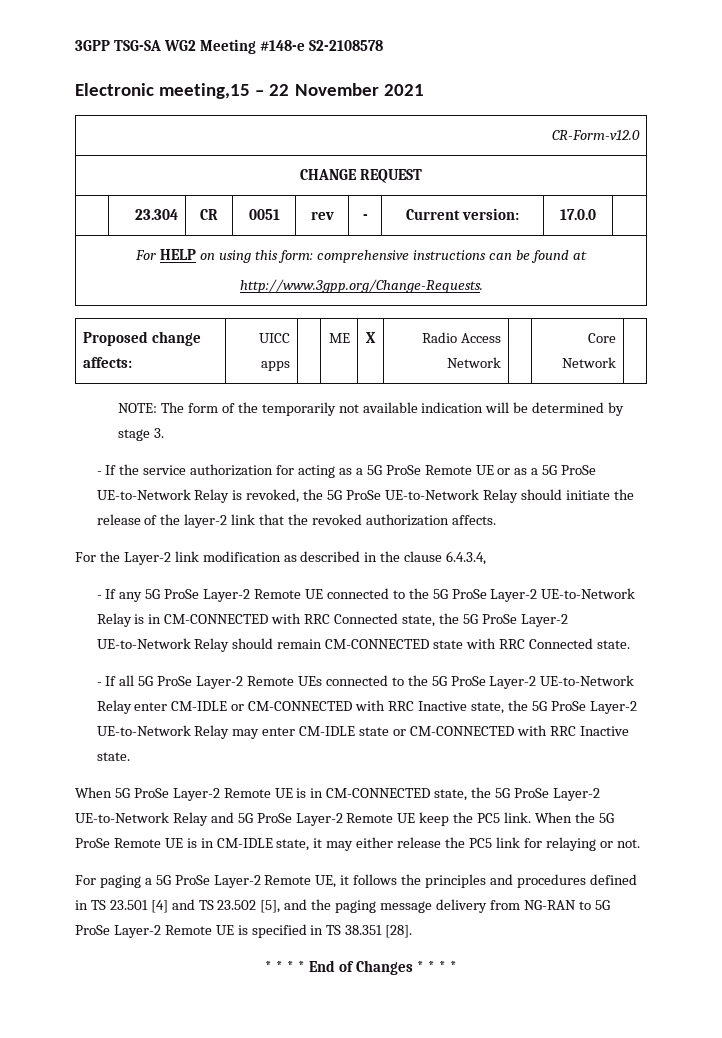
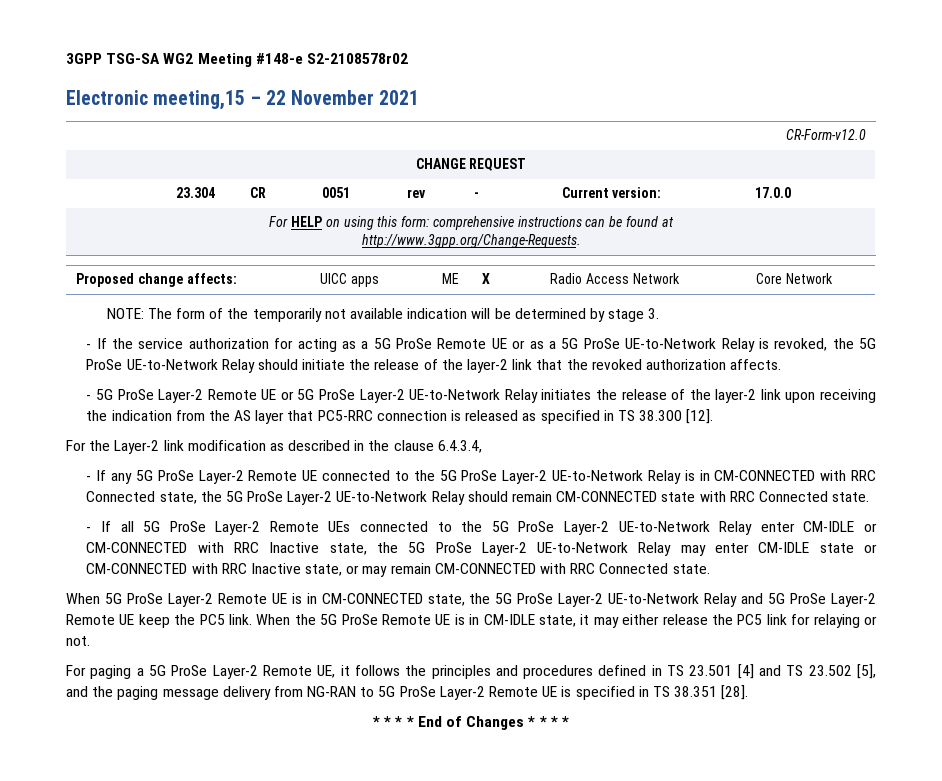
[308,40,383,51] S2-2108578 -> [306,53,408,64] S2-2108578r02
(496, 520) none -> [86,389,876,403] [86,409,714,424] // - 5G ProSe Layer-2 Remote UE or 5G ProSe Layer-2 UE-to-Network Relay initiates the release of the layer-2 link upon receiving the indication from the AS layer that PC5-RRC connection is released as specified in TS 38.300 [12].
(629, 731) none -> [305,563,669,577] state, or may remain CM-CONNECTED with RRC Connected

